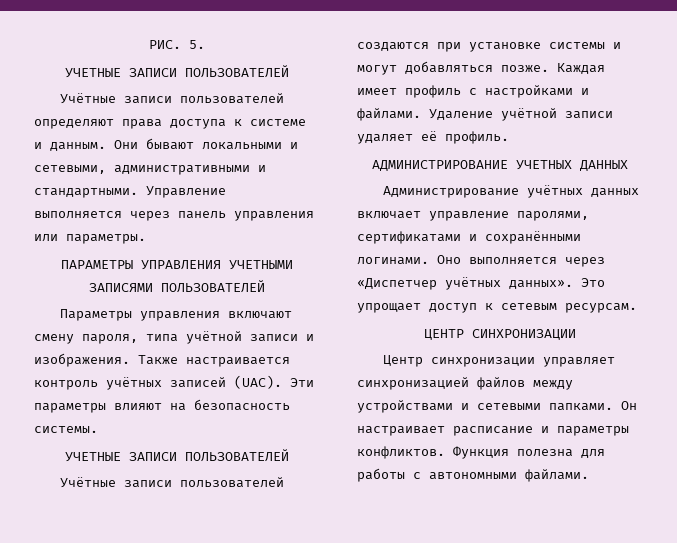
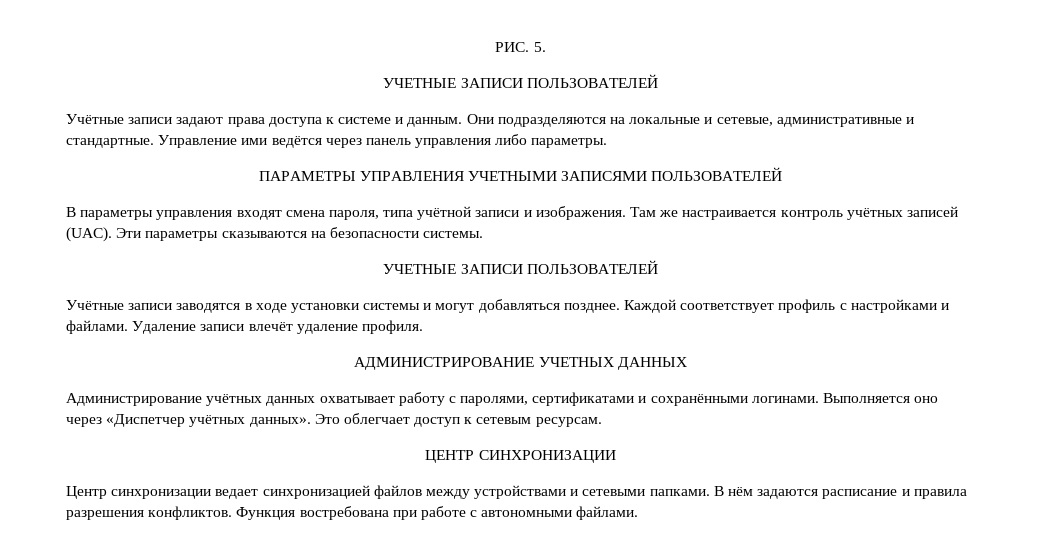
[180,93,285,104] [34,119,114,129] пользователей определяют -> [176,117,224,127] задают
[146,138,298,150] [34,165,266,175] [34,186,226,198] [34,211,122,219] бывают локальными и сетевыми, административными и стандартными. Управление выполняется -> [497,117,914,127] [66,135,322,148] подразделяются на локальные и сетевые, административные и стандартные. Управление ими ведётся
[34,234,58,242] или -> [495,134,528,145] либо
[60,309,293,321] [34,334,74,344] Параметры управления включают смену -> [66,207,325,220] В параметры управления входят смена
[138,355,178,365] Также -> [630,207,679,217] Там же
[114,399,290,411] влияют на безопасность -> [221,227,419,238] сказываются на безопасности
[180,477,285,488] [357,42,541,52] пользователей создаются при установке -> [176,303,359,313] заводятся в ходе установки
[501,63,605,74] [357,88,397,95] позже. Каждая имеет -> [563,299,775,313] позднее. Каждой соответствует
[501,108,613,121] [357,131,509,144] учётной записи удаляет её профиль. -> [200,320,423,334] записи влечёт удаление профиля.
[357,211,509,221] включает управление -> [319,392,456,406] охватывает работу с
[437,255,557,265] Оно выполняется -> [823,393,939,403] Выполняется оно
[357,303,421,313] упрощает -> [343,413,410,424] облегчает
[543,357,616,367] управляет -> [215,489,259,499] ведает
[621,401,637,410] [357,426,629,436] [357,446,605,459] [357,468,405,482] Он настраивает расписание и параметры конфликтов. Функция полезна для работы -> [713,486,967,499] [66,506,466,520] В нём задаются расписание и правила разрешения конфликтов. Функция востребована при работе

